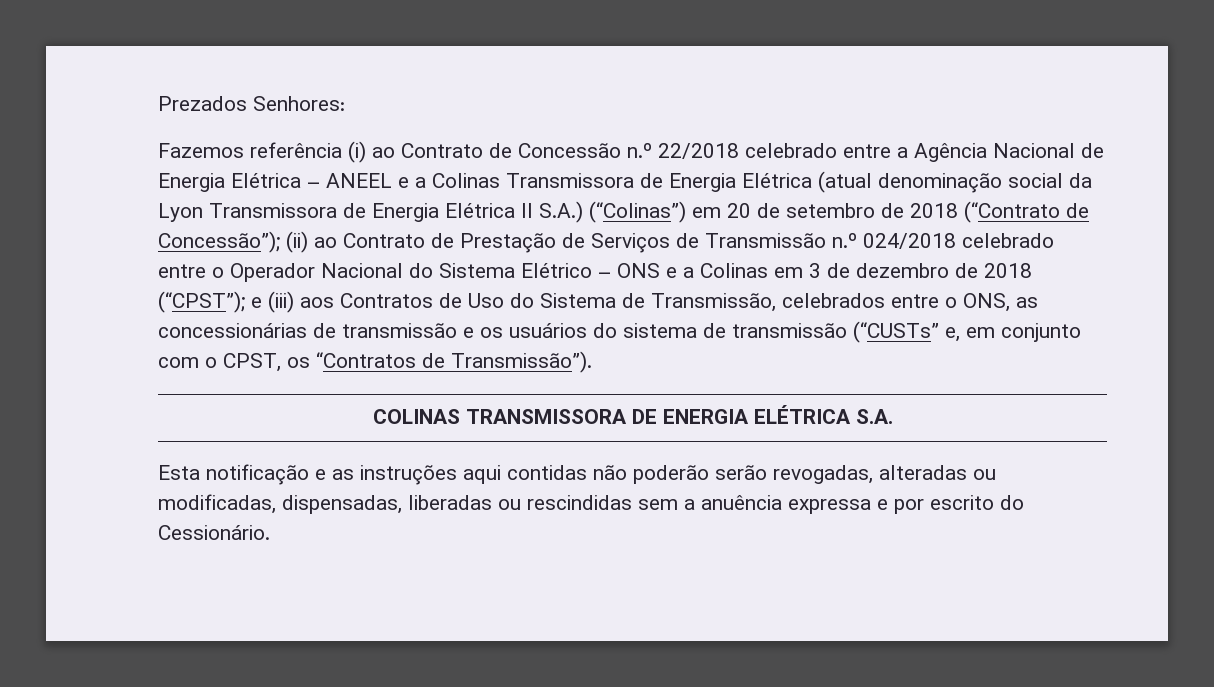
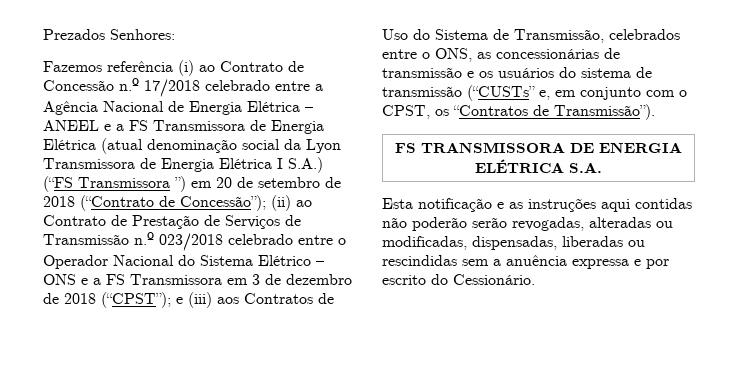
[658,143,739,159] 22/2018 -> [144,79,200,97] 17/2018
[432,173,500,188] Colinas -> [129,120,148,131] FS
[521,201,686,223] II S.A.) (“Colinas”) -> [277,157,323,173] [43,176,186,192] I S.A.) (“FS Transmissora ”)
[863,233,956,249] 024/2018 -> [159,233,223,251] 023/2018
[700,263,768,278] Colinas -> [106,274,222,285] FS Transmissora
[372,409,460,424] COLINAS -> [395,143,416,153] FS

